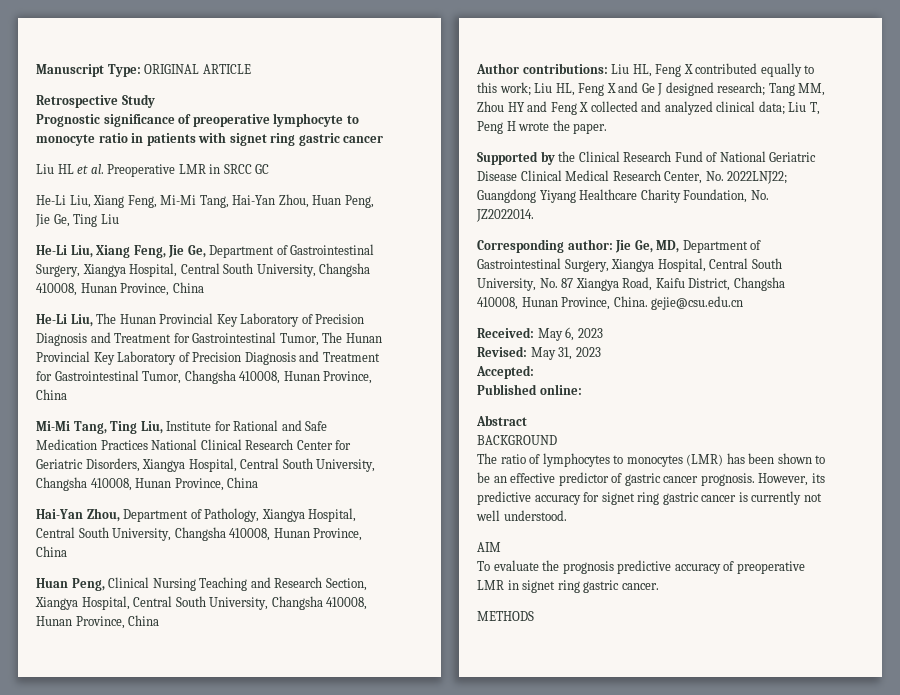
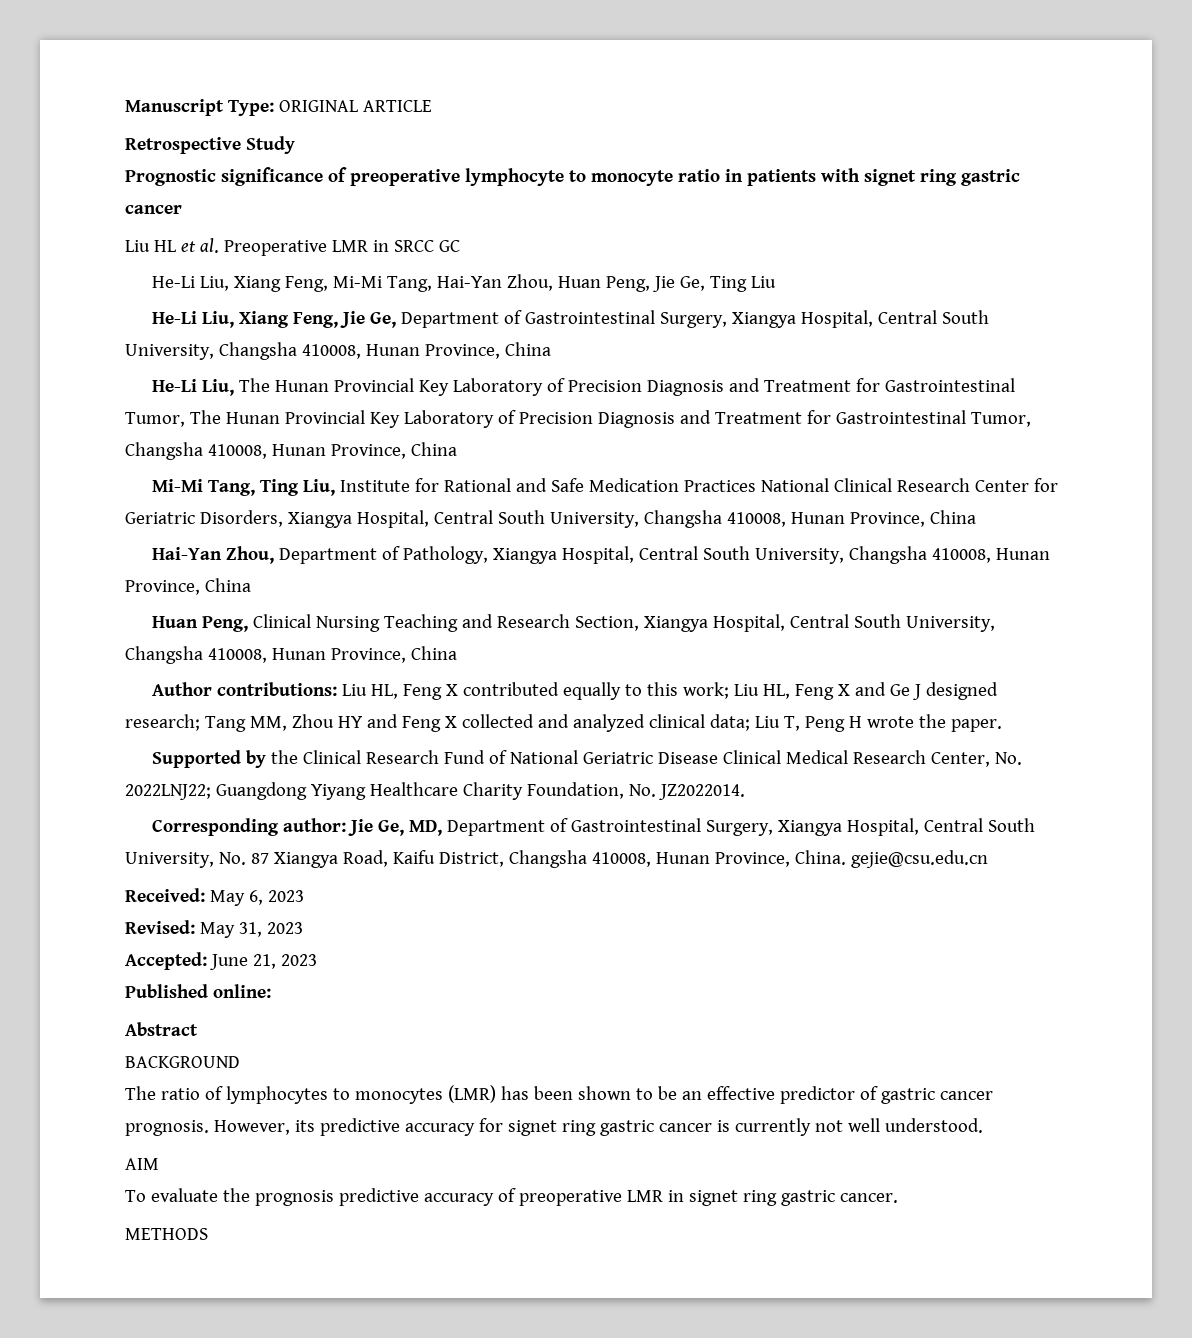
(534, 372) none -> [209,954,317,970] June 21, 2023

